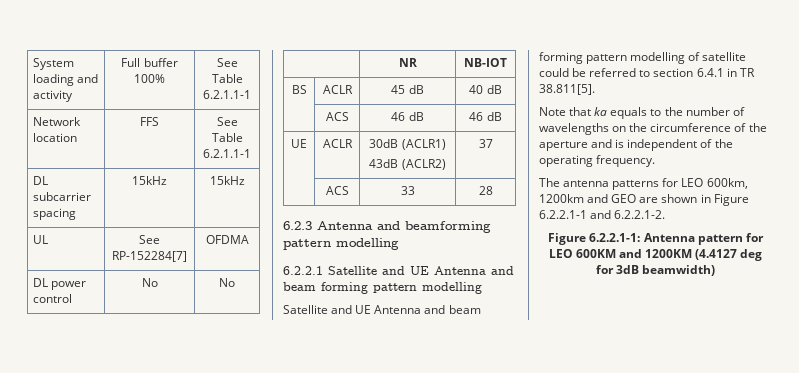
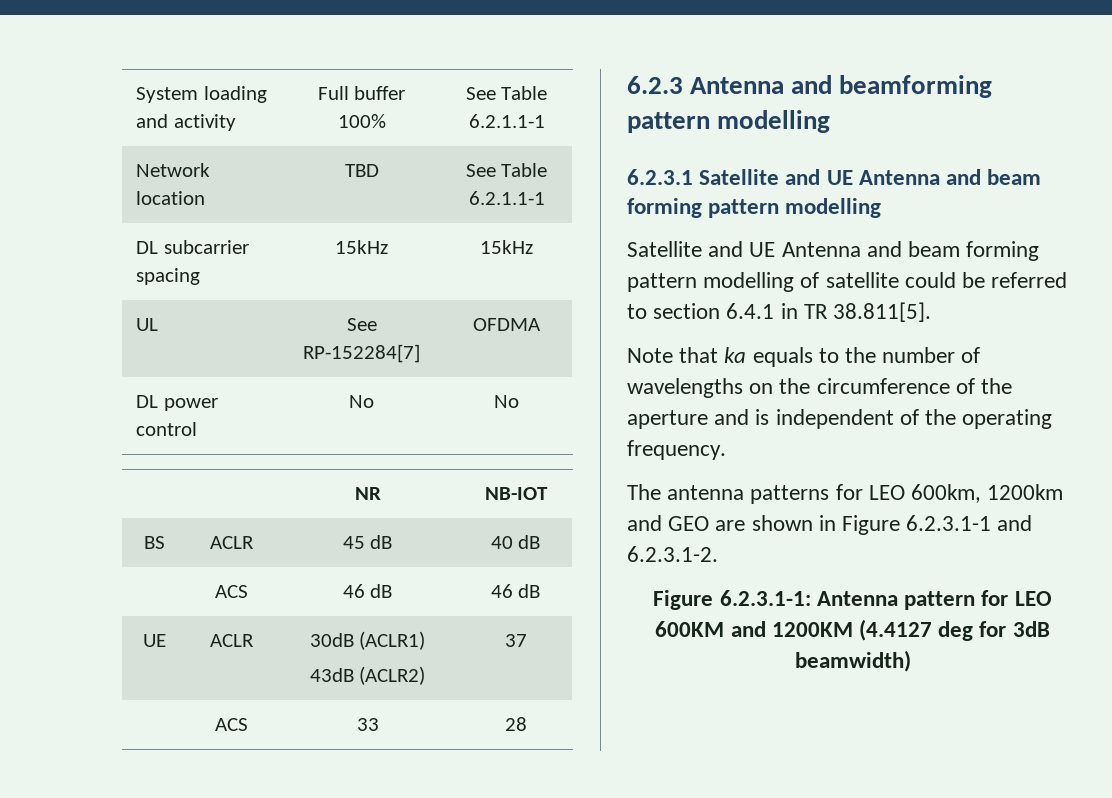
[140,117,159,126] FFS -> [344,164,379,177] TBD
[283,266,323,275] 6.2.2.1 -> [627,169,693,185] 6.2.3.1
[539,210,666,219] [548,233,641,245] 6.2.2.1-1 and 6.2.2.1-2. // Figure 6.2.2.1-1: -> [906,515,1033,531] [627,546,718,562] [653,590,811,610] 6.2.3.1-1 and 6.2.3.1-2. // Figure 6.2.3.1-1:

